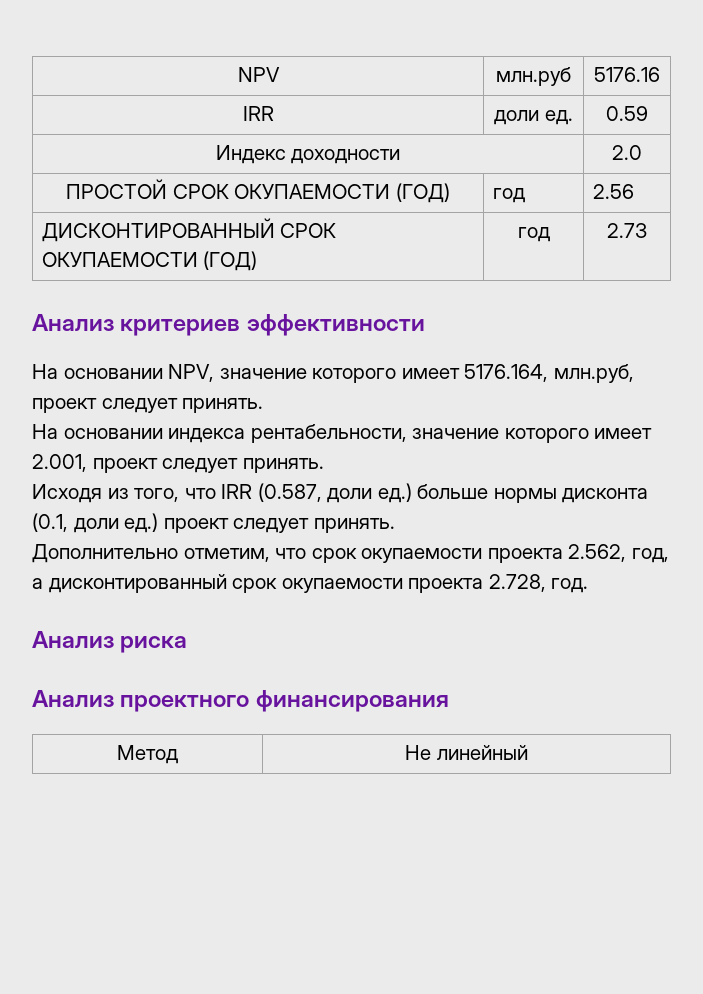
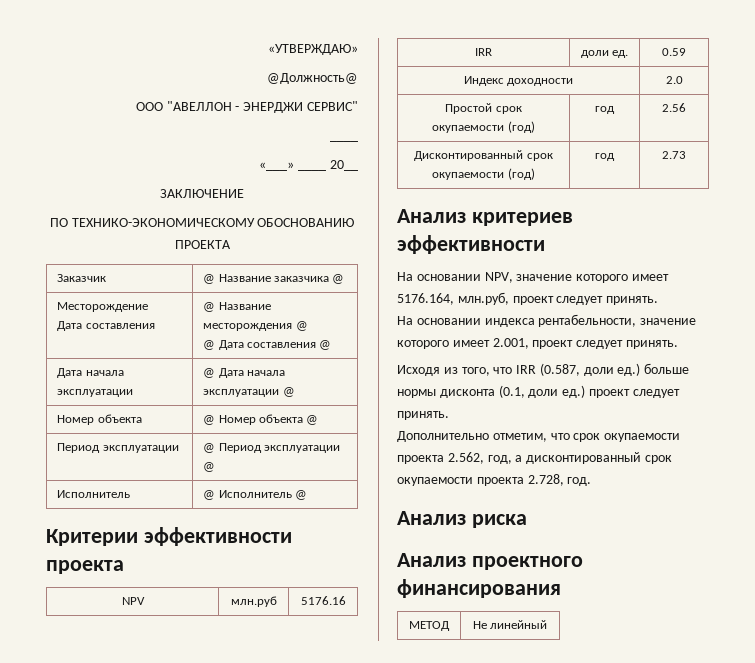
(237, 74) none -> [268,44,358,55] [267,73,358,84] [135,101,358,113] [330,140,358,142] [259,160,358,171] [160,189,244,198] [49,218,355,227] [174,240,231,249] [57,274,107,282] [203,274,345,284] [57,302,149,312] [57,321,155,331] [203,302,271,312] [203,321,308,331] [203,340,332,350] [57,368,124,378] [57,389,134,397] [203,368,285,378] [203,387,295,397] [57,414,142,425] [203,414,319,425] [57,443,179,453] [203,443,340,453] [203,462,216,472] [57,490,131,498] [203,490,307,500] [46,527,292,546] [46,560,124,574] «УТВЕРЖДАЮ» // @Должность@ // ООО "АВЕЛЛОН - ЭНЕРДЖИ СЕРВИС" // ____ // «___» ____ 20__ // ЗАКЛЮЧЕНИЕ // ПО ТЕХНИКО-ЭКОНОМИЧЕСКОМУ ОБОСНОВАНИЮ ПРОЕКТА // Заказчик | @ Название заказчика @ // Месторождение // Дата составления | @ Название месторождения @ // @ Дата составления @ // Дата начала эксплуатации | @ Дата начала эксплуатации @ // Номер объекта | @ Номер объекта @ // Период эксплуатации | @ Период эксплуатации @ // Исполнитель | @ Исполнитель @ // Критерии эффективности проекта //
[66,179,450,203] [492,188,525,203] [592,184,634,199] [41,218,337,242] [41,251,258,271] ПРОСТОЙ СРОК ОКУПАЕМОСТИ (ГОД) | год | 2.56 // ДИСКОНТИРОВАННЫЙ СРОК ОКУПАЕМОСТИ (ГОД) -> [445,103,522,114] [432,121,535,133] [595,106,615,114] [662,103,686,112] [414,150,553,161] [432,168,535,180] Простой срок окупаемости (год) | год | 2.56 // Дисконтированный срок окупаемости (год)
[117,745,178,764] Метод -> [409,621,450,631] МЕТОД

